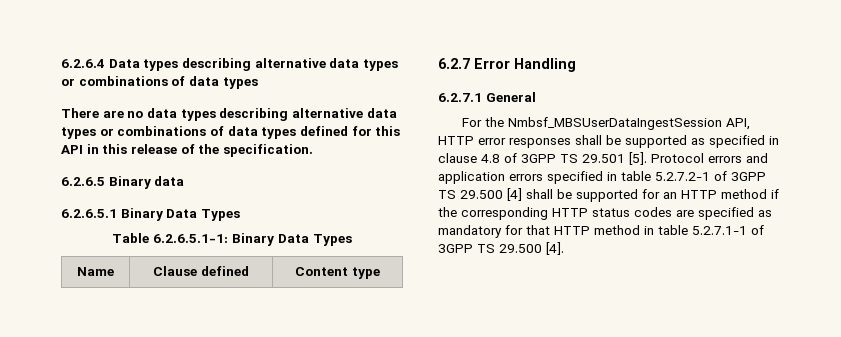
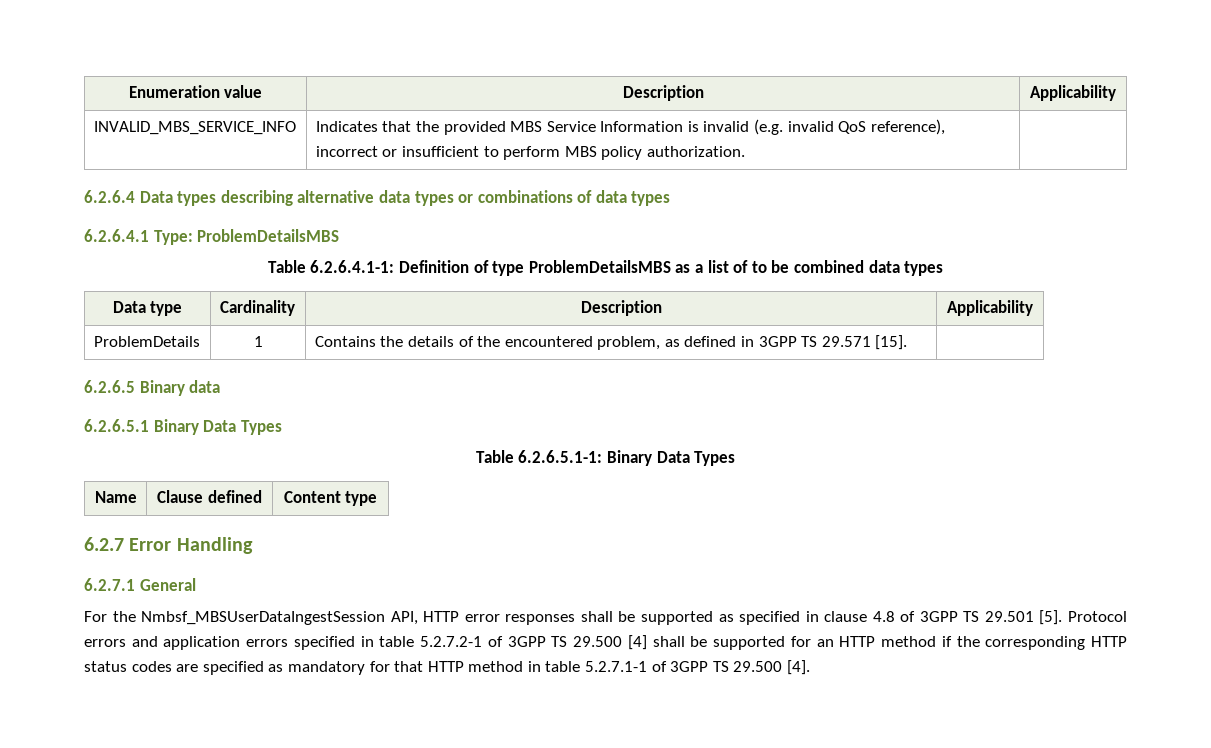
(61, 63) none -> [128,85,263,98] [622,85,704,101] [1030,85,1116,101] [93,121,296,135] [315,119,945,135] [315,146,745,160] Enumeration value | Description | Applicability // INVALID_MBS_SERVICE_INFO | Indicates that the provided MBS Service Information is invalid (e.g. invalid QoS reference), incorrect or insufficient to perform MBS policy authorization. | //
[61,108,397,121] [61,126,401,139] [61,144,313,157] There are no data types describing alternative data types or combinations of data types defined for this API in this release of the specification. -> [84,229,340,245] [267,260,944,276] [112,301,183,316] [219,300,295,316] [580,300,662,316] [947,300,1033,316] [93,336,200,347] [253,336,263,347] [314,335,908,350] 6.2.6.4.1 Type: ProblemDetailsMBS // Table 6.2.6.4.1-1: Definition of type ProblemDetailsMBS as a list of to be combined data types // Data type | Cardinality | Description | Applicability // ProblemDetails | 1 | Contains the details of the encountered problem, as defined in 3GPP TS 29.571 [15]. |

